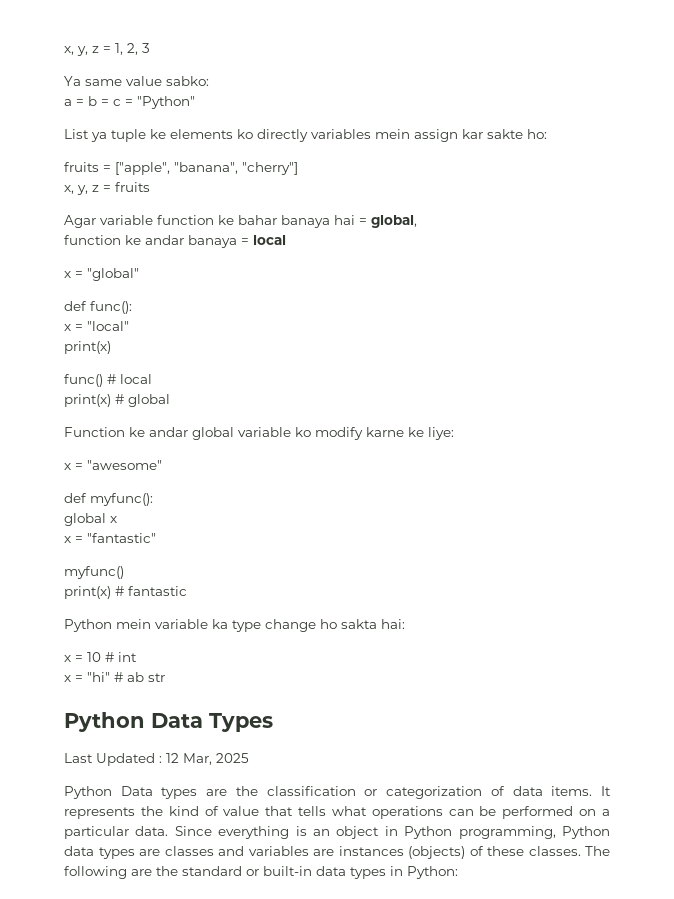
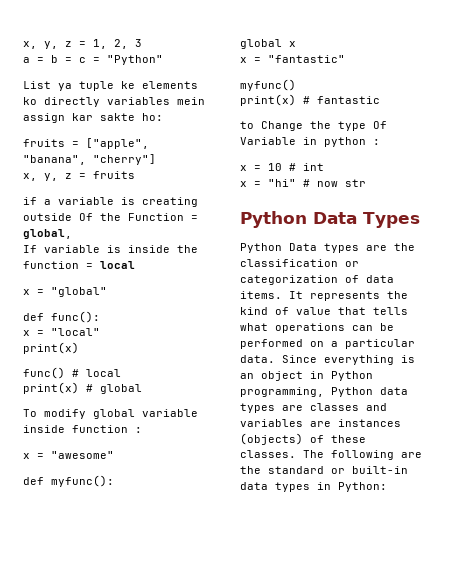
[64,76,209,86] // Ya same value sabko: -> (142, 43) none
[64,215,417,228] [64,235,237,248] Agar variable function ke bahar banaya hai = global, // function ke andar banaya -> [23,197,198,207] [23,213,198,221] [23,229,72,239] [23,245,198,253] [23,261,79,269] if a variable is creating outside Of the Function = global, // If variable is inside the function
[64,427,454,440] Function ke andar global variable ko modify karne ke liye: -> [23,409,198,419] [23,425,142,433] To modify global variable inside function :
[64,619,405,632] Python mein variable ka type change ho sakta hai: -> [240,121,387,131] [240,137,380,147] to Change the type Of Variable in python :
[127,672,144,682] ab -> [317,181,338,187] now
[64,753,249,766] // Last Updated : 12 Mar, 2025 -> (420, 220) none

